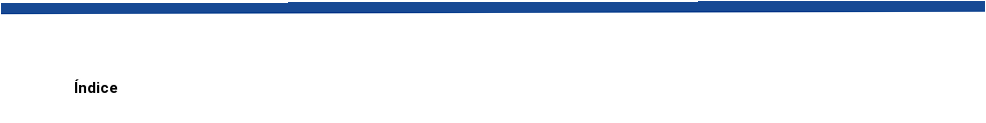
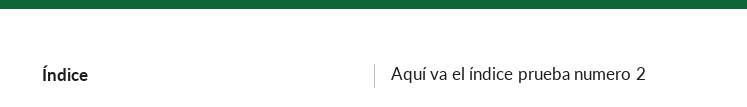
(119, 86) none -> [391,67,646,83] // Aquí va el índice prueba numero 2

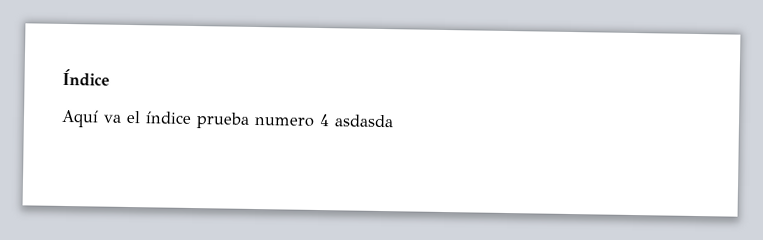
[635,67,646,80] 2 -> [319,114,394,128] 4 asdasda

